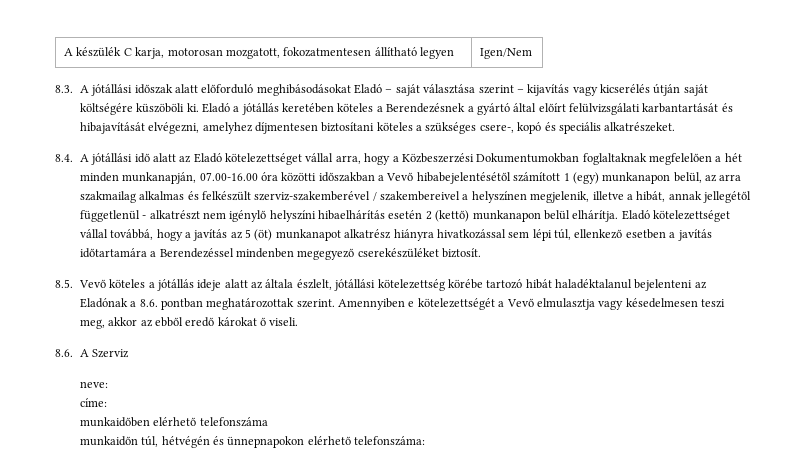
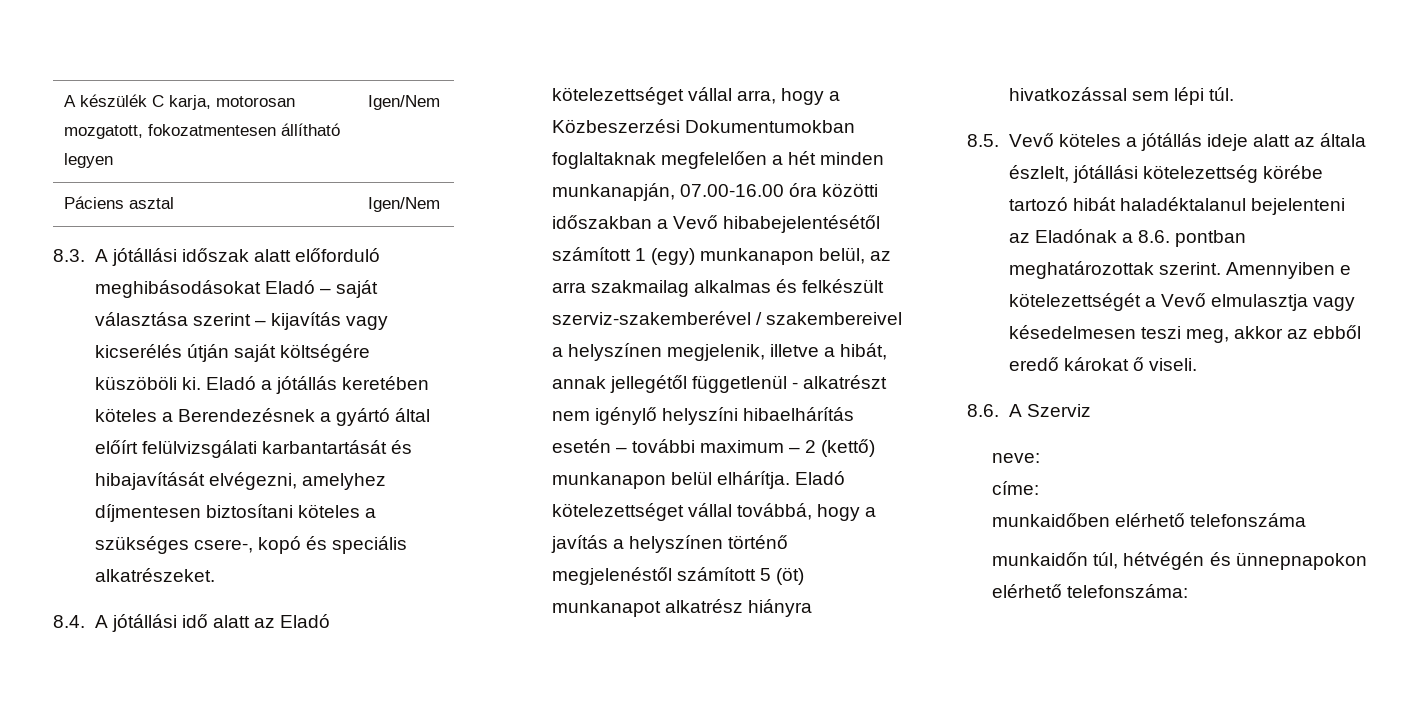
(532, 53) none -> [64,196,175,209] [368,197,441,212] // Páciens asztal | Igen/Nem
(423, 214) none -> [615,439,801,453] – további maximum –
[230,231,243,239] az -> [612,535,788,553] [551,567,756,585] a helyszínen történő megjelenéstől számított
[554,228,712,241] [79,248,482,260] túl, ellenkező esetben a javítás időtartamára a Berendezéssel mindenben megegyező cserekészüléket biztosít. -> [1208,87,1234,101] túl.

